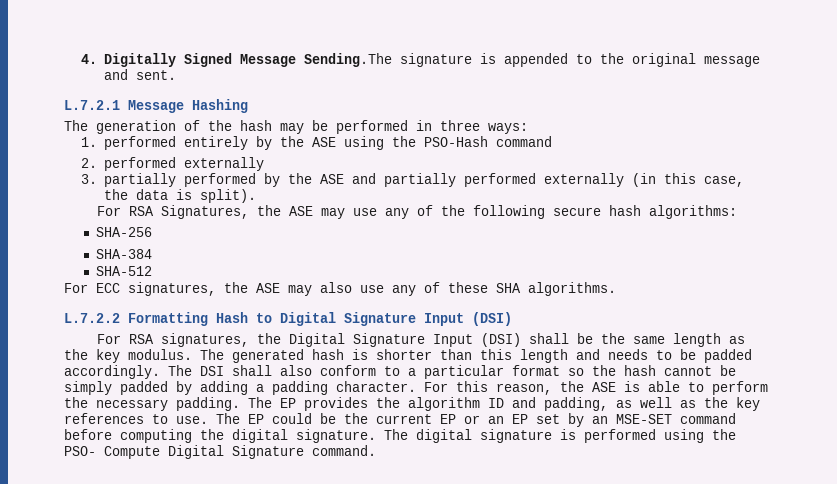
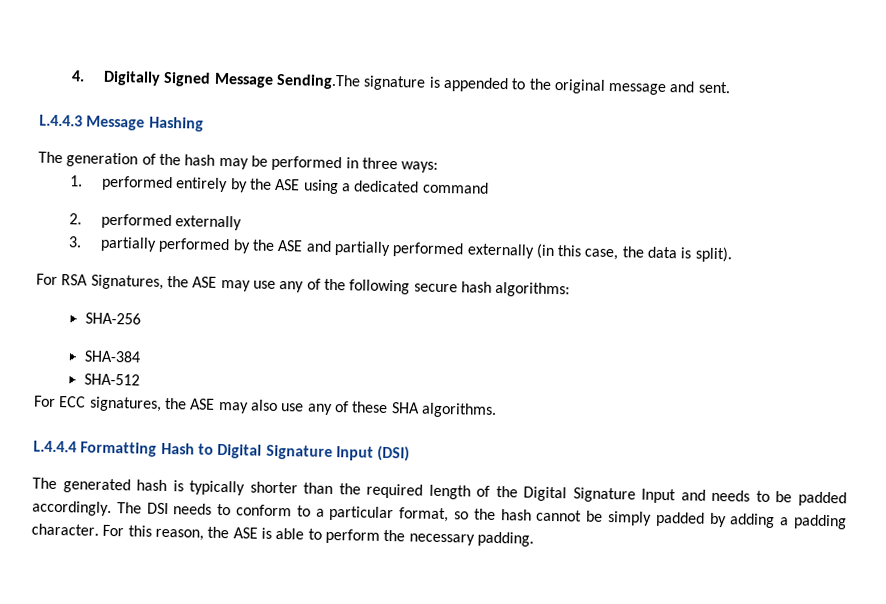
[64,100,120,110] L.7.2.1 -> [39,114,83,127] L.4.4.3
[392,136,489,147] the PSO-Hash -> [340,180,420,193] a dedicated
[64,313,120,323] L.7.2.2 -> [33,440,77,453] L.4.4.4
[96,333,745,347] [64,349,568,363] For RSA signatures, the Digital Signature Input (DSI) shall be the same length as the key modulus. The generated hash is shorter than this length -> [32,477,677,504] The generated hash is typically shorter than the required length of the Digital Signature Input
[232,365,312,376] shall also -> [173,503,232,516] needs to
[512,365,560,376] format -> [399,507,450,523] format,
[248,397,760,411] [64,413,736,427] [64,429,736,443] [64,445,376,459] The EP provides the algorithm ID and padding, as well as the key references to use. The EP could be the current EP or an EP set by an MSE-SET command before computing the digital signature. The digital signature is performed using the PSO- Compute Digital Signature command. -> (534, 539) none

